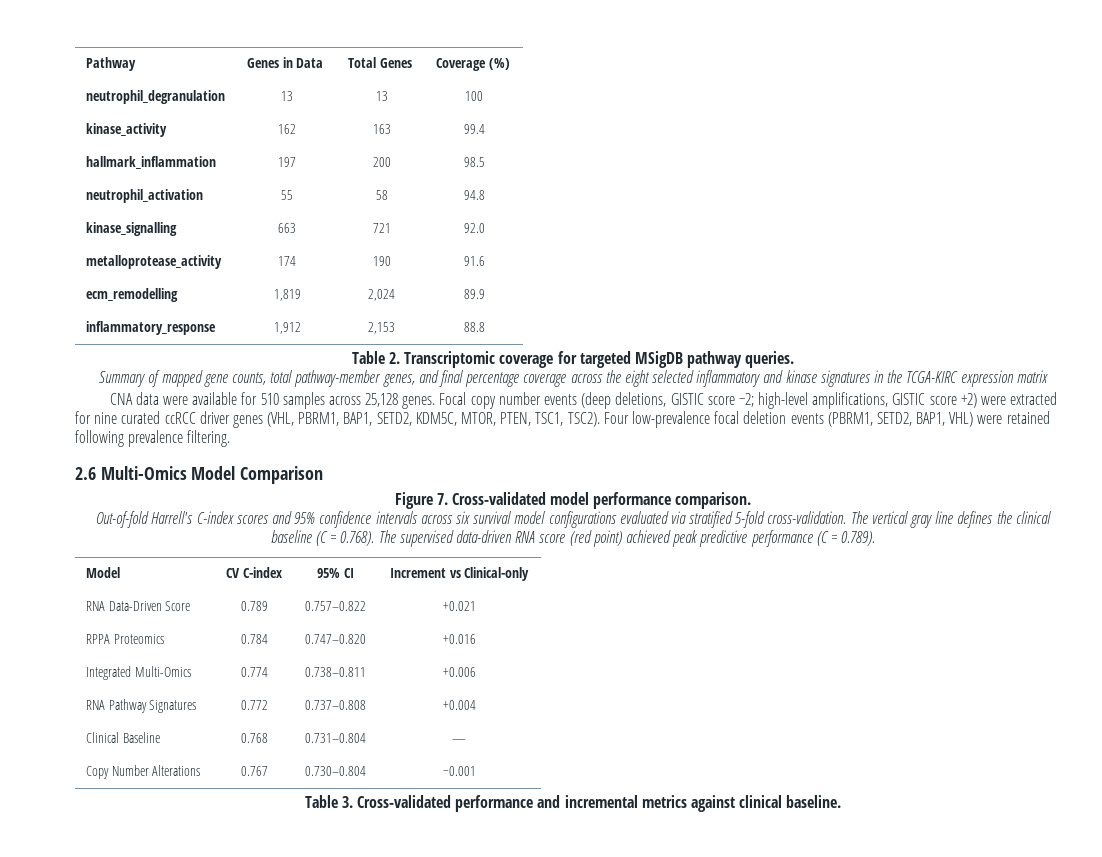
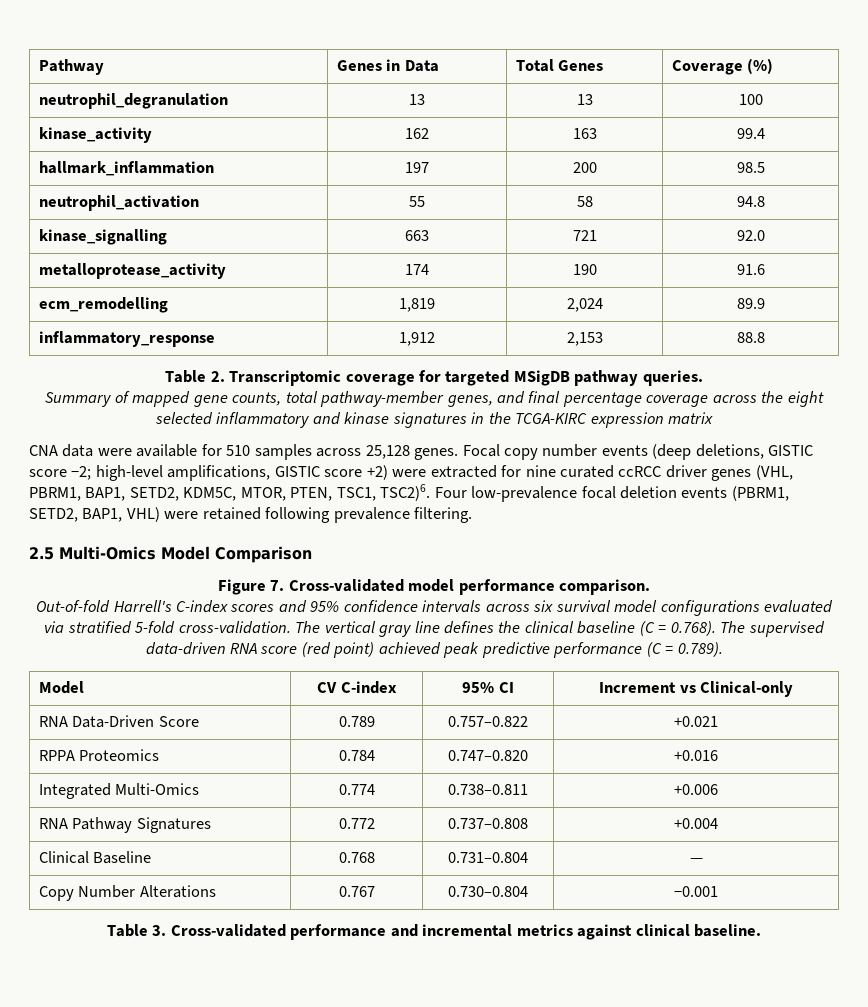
[567,412,600,427] TSC2). -> [380,484,431,501] TSC2)6.
[75,467,96,480] 2.6 -> [29,547,54,560] 2.5

